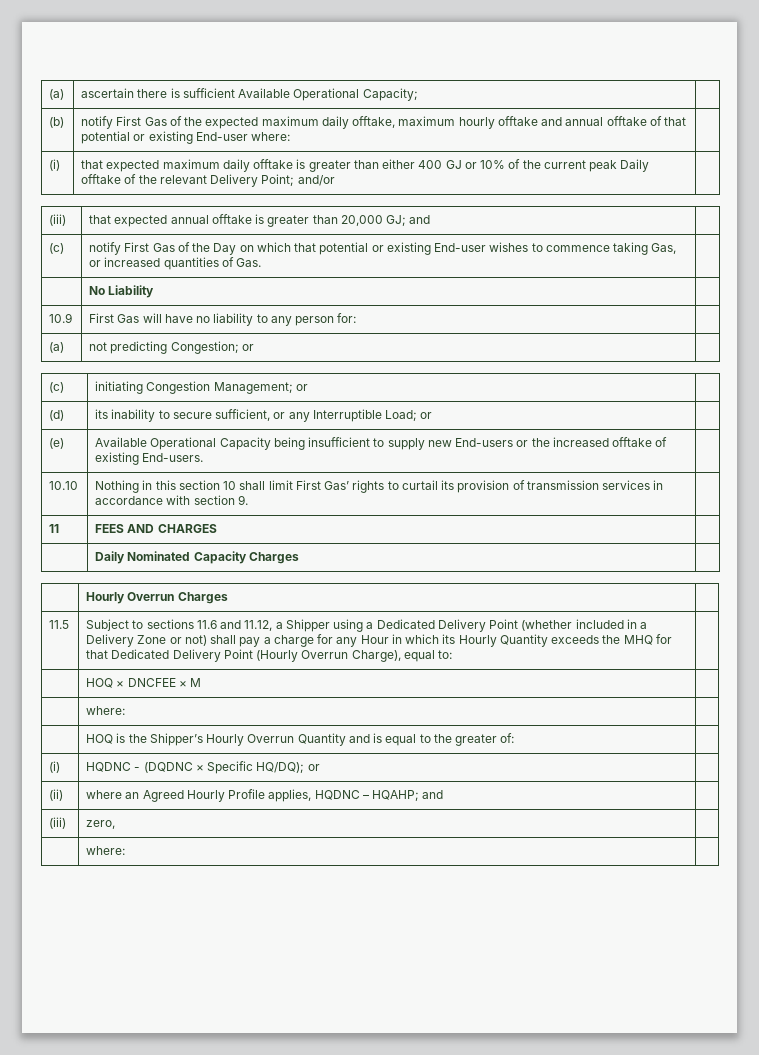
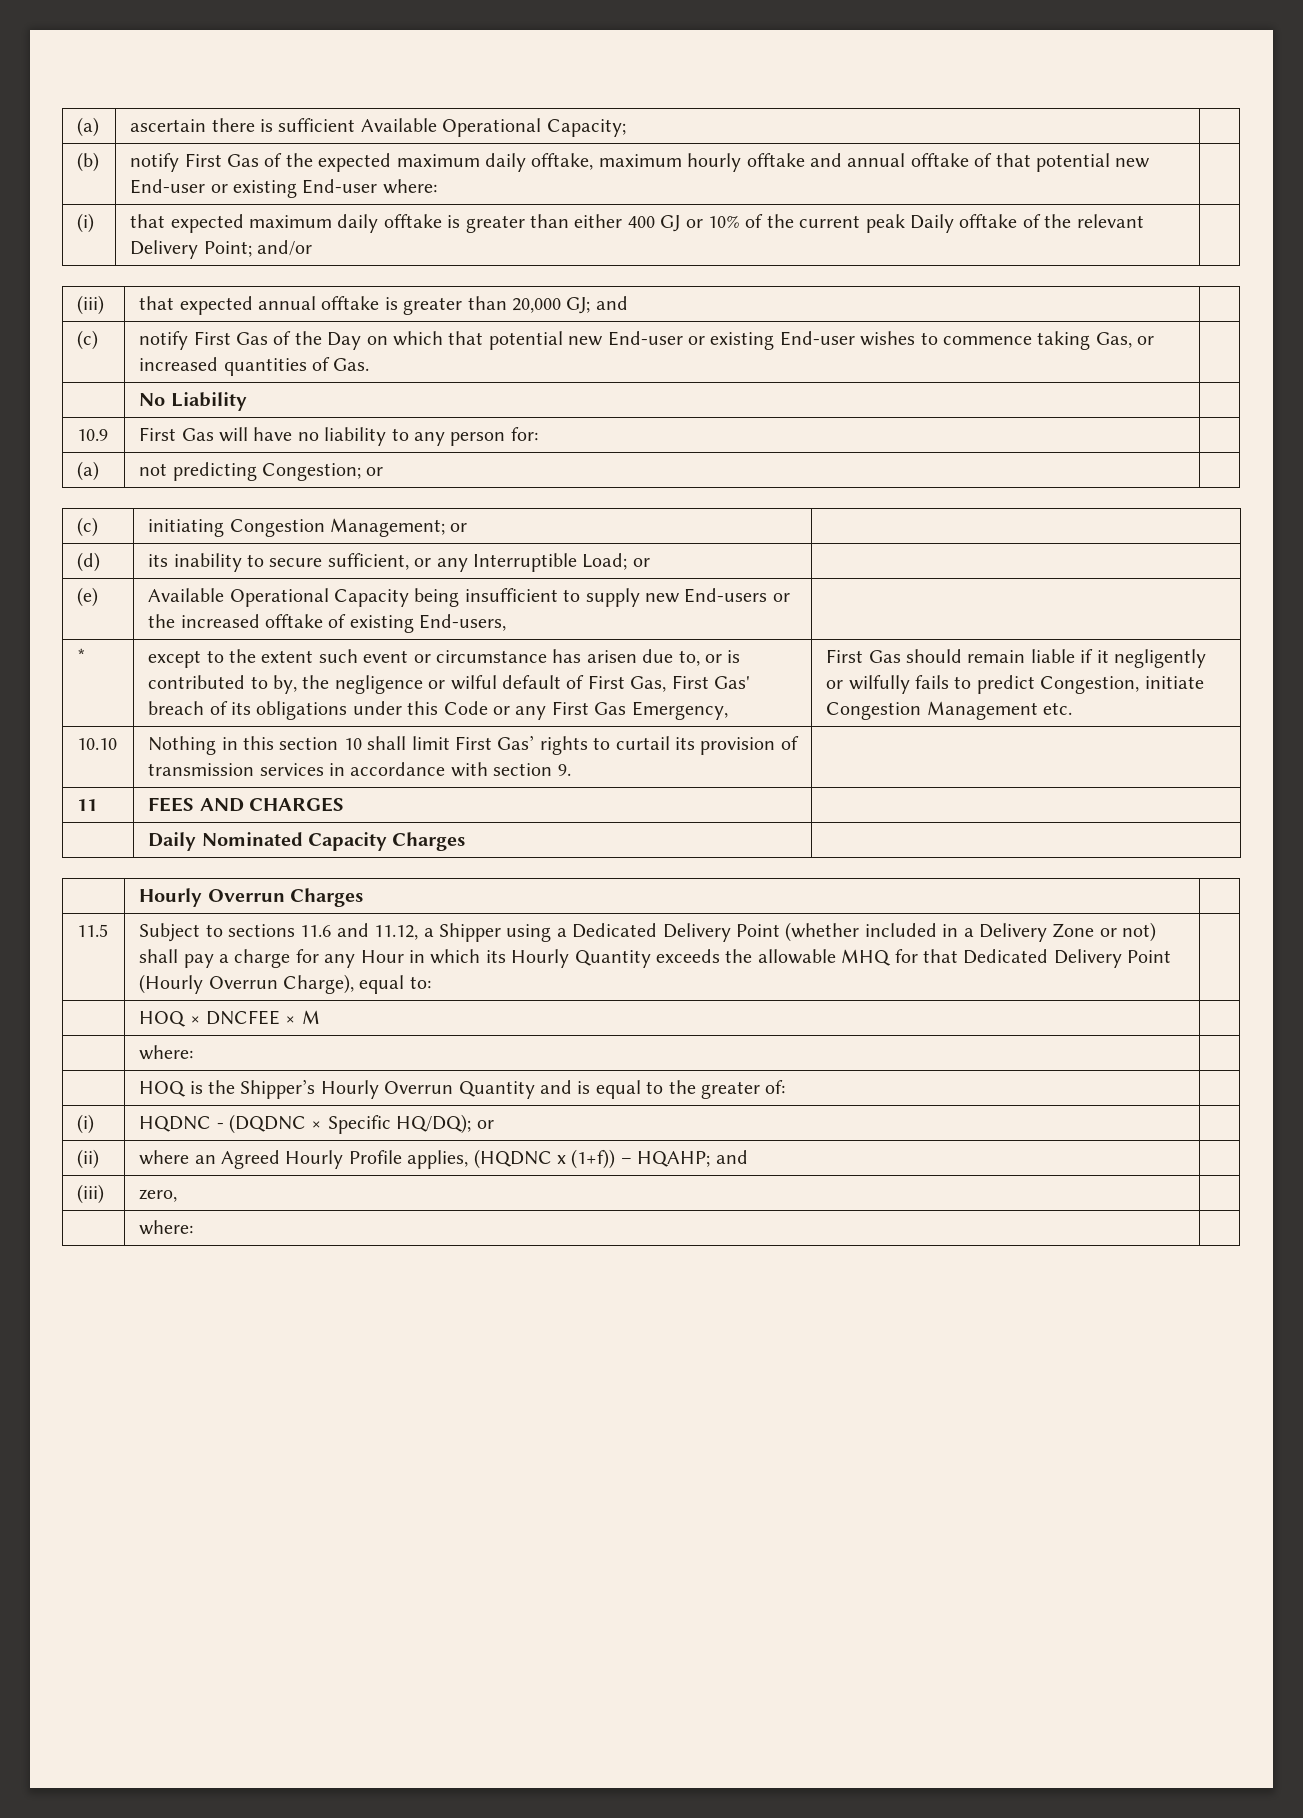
(131, 137) none -> [1115,158,1151,168] [130,179,206,194] new End-user
(369, 248) none -> [568,331,683,346] new End-user
[142,453,204,462] End-users. | -> [419,614,507,631] [77,648,87,663] [148,649,741,668] [148,675,750,694] [148,701,728,720] [826,649,1206,668] [826,675,1204,694] [826,701,1072,720] End-users, | // * | except to the extent such event or circumstance has arisen due to, or is contributed to by, the negligence or wilful default of First Gas, First Gas' breach of its obligations under this Code or any First Gas Emergency, | First Gas should remain liable if it negligently or wilfully fails to predict Congestion, initiate Congestion Management etc.
(621, 639) none -> [757,949,836,964] allowable
[314,790,360,800] HQDNC -> [473,1149,616,1169] (HQDNC x (1+f))

